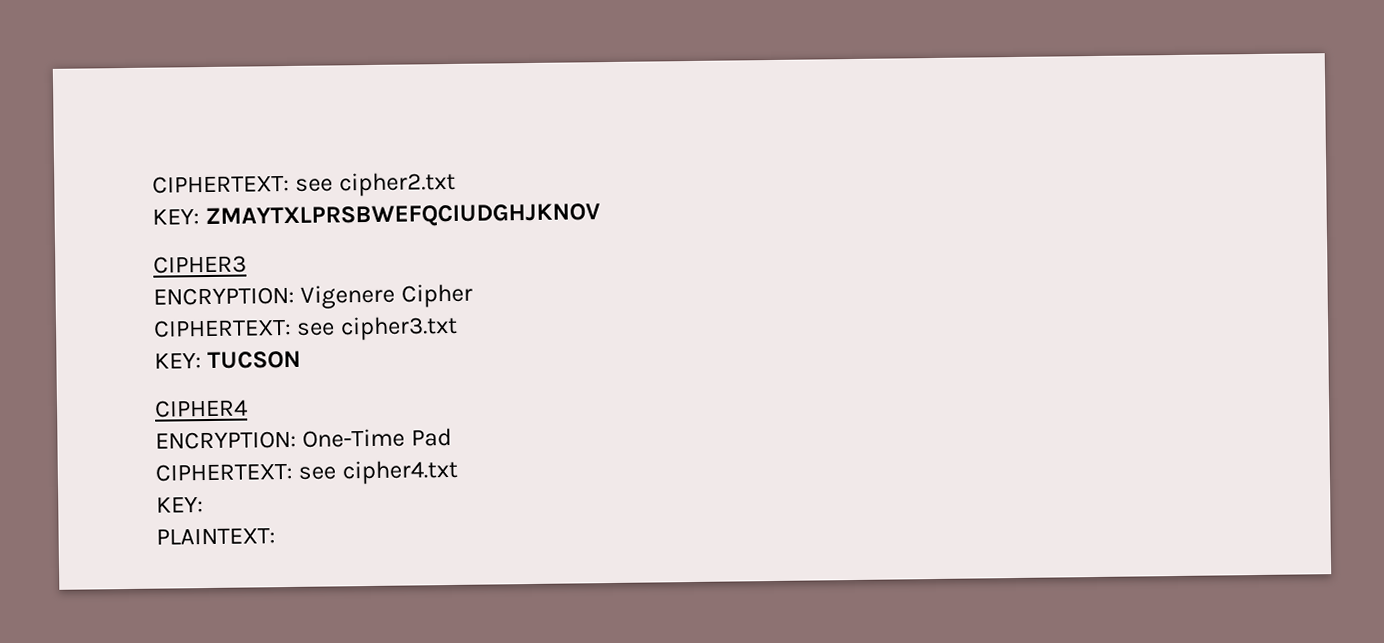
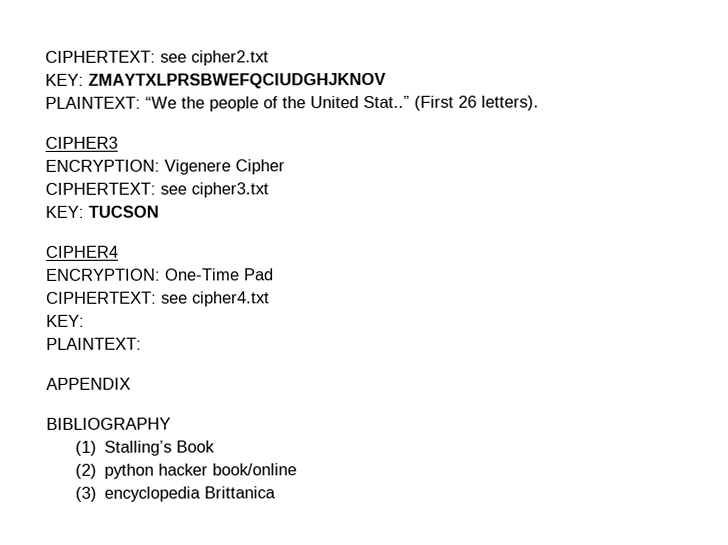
(602, 216) none -> [45,95,539,112] // PLAINTEXT: “We the people of the United Stat..” (First 26 letters).
(276, 536) none -> [46,377,131,390] [46,417,171,430] [75,440,216,456] [75,463,298,479] [75,486,277,502] // APPENDIX // BIBLIOGRAPHY // (1) Stalling’s Book // (2) python hacker book/online // (3) encyclopedia Brittanica

